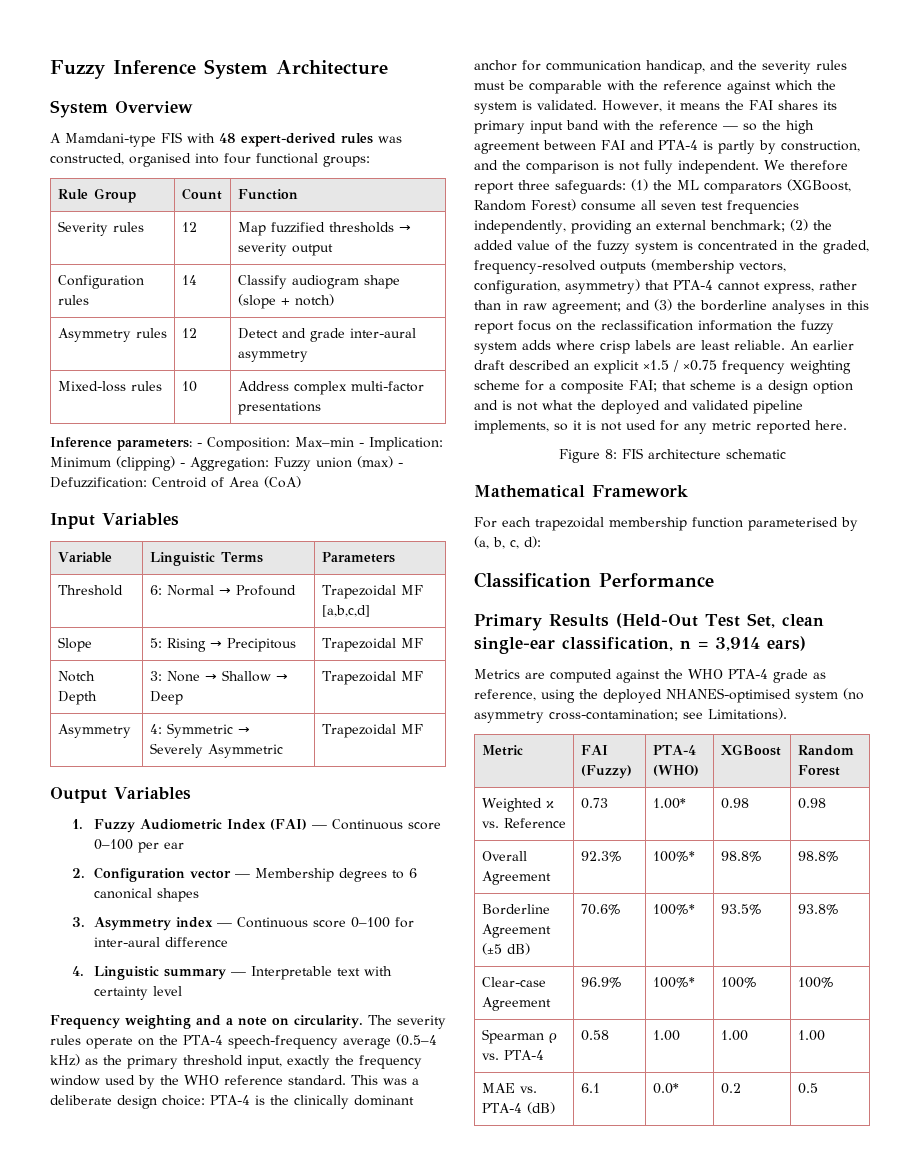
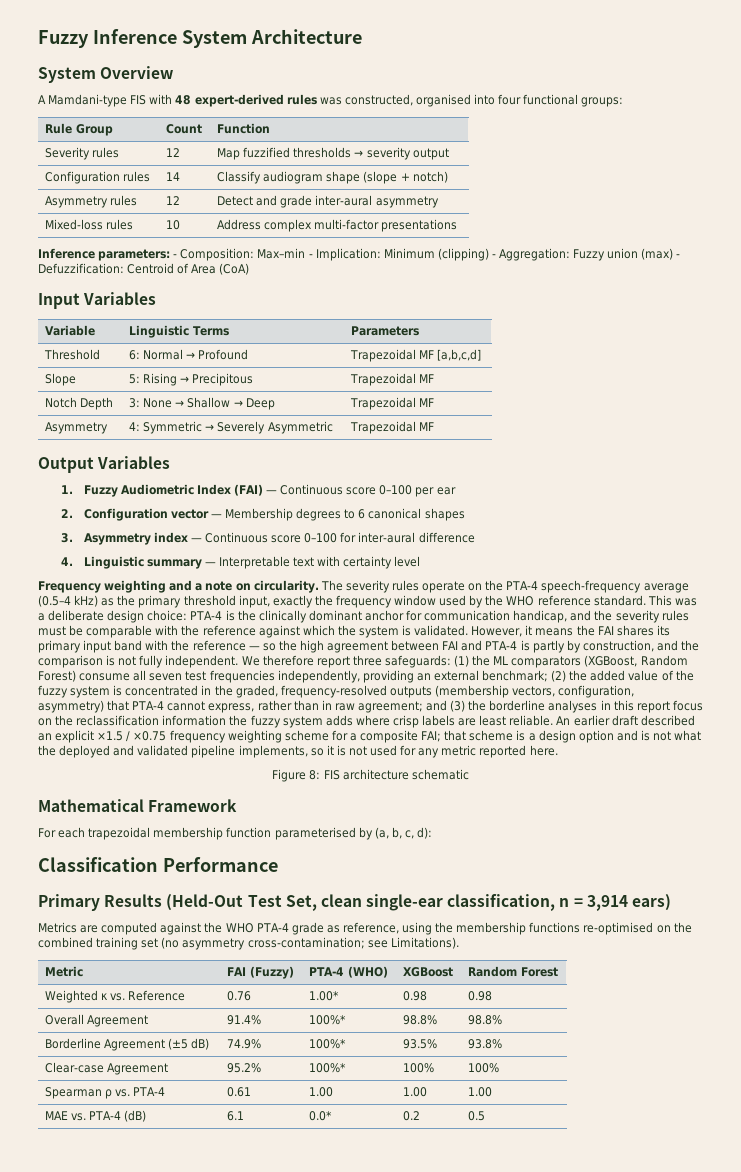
[603,688,838,703] deployed NHANES-optimised system -> [456,922,692,935] [38,937,159,950] membership functions re-optimised on the combined training set
[580,798,608,809] 0.73 -> [227,991,252,1001] 0.76
[580,851,622,862] 92.3% -> [227,1015,262,1025] 91.4%
[580,904,621,915] 70.6% -> [227,1039,262,1049] 74.9%
[580,977,622,988] 96.9% -> [227,1063,262,1073] 95.2%
[580,1030,609,1041] 0.58 -> [227,1087,252,1097] 0.61

